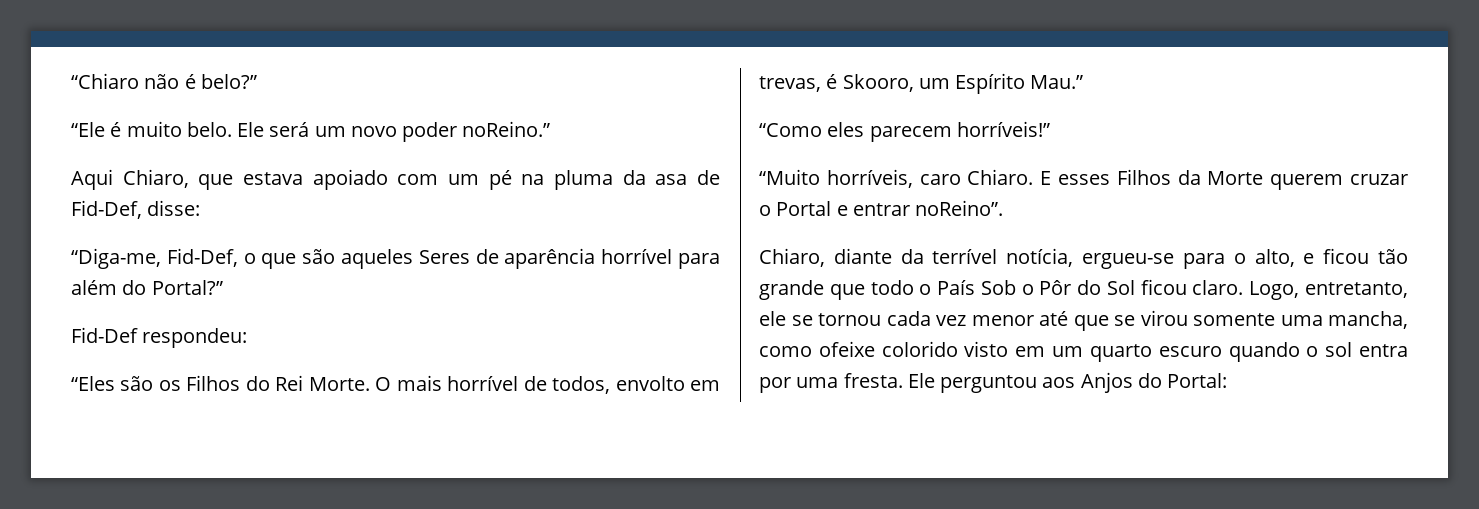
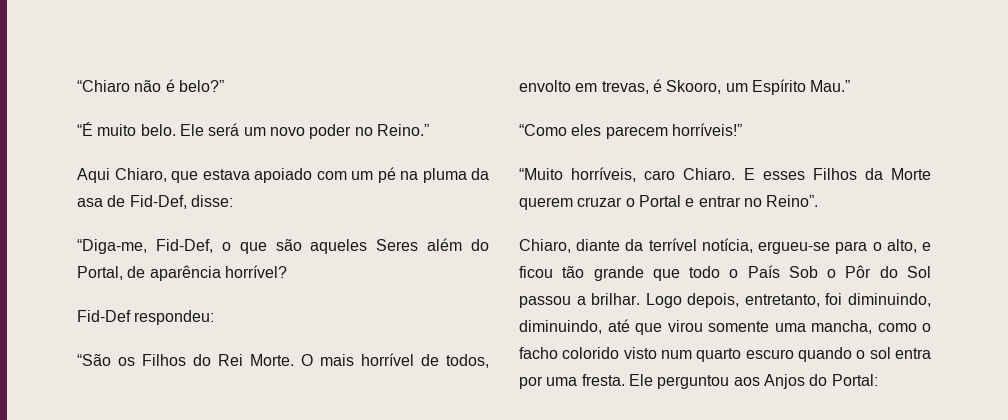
[71,122,122,137] “Ele é -> [77,122,93,136] “É
[462,121,551,137] noReino.” -> [354,124,429,136] no Reino.”
[475,248,720,269] [71,280,223,295] de aparência horrível para além do Portal?” -> [427,238,489,251] [77,265,287,281] além do Portal, de aparência horrível?
[71,376,154,391] “Eles são -> [77,354,111,366] “São
[915,200,1004,216] noReino”. -> [743,195,819,207] no Reino”.
[1140,279,1408,300] [759,311,1034,326] ficou claro. Logo, entretanto, ele se tornou cada vez menor -> [519,293,931,308] [519,320,602,334] passou a brilhar. Logo depois, entretanto, foi diminuindo, diminuindo,
[1114,315,1135,326] se -> (662, 329) none
[818,341,1084,357] ofeixe colorido visto em um -> [922,323,931,332] [519,347,692,359] o facho colorido visto num

